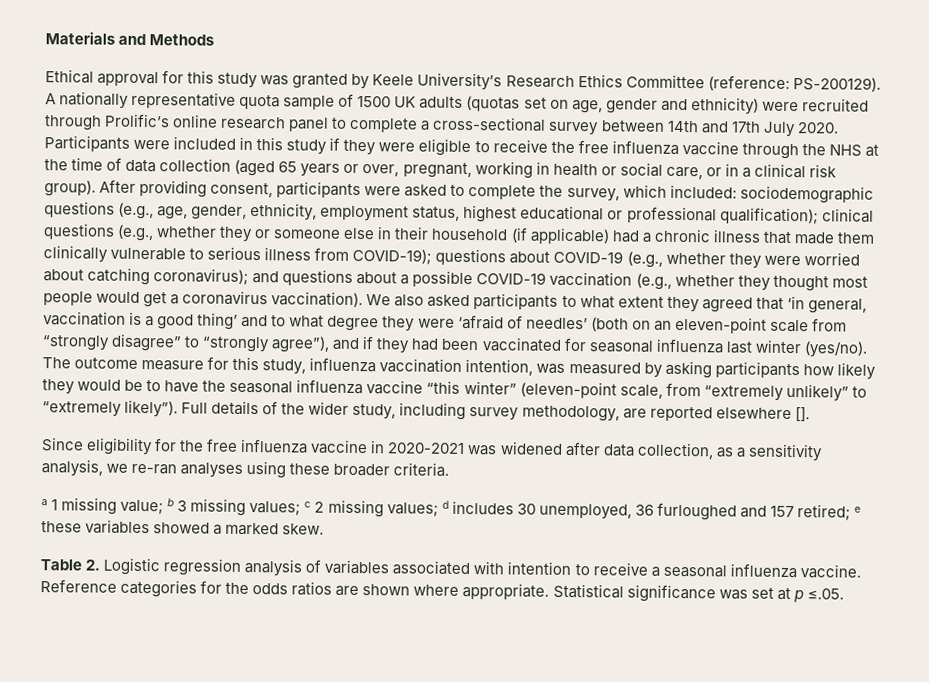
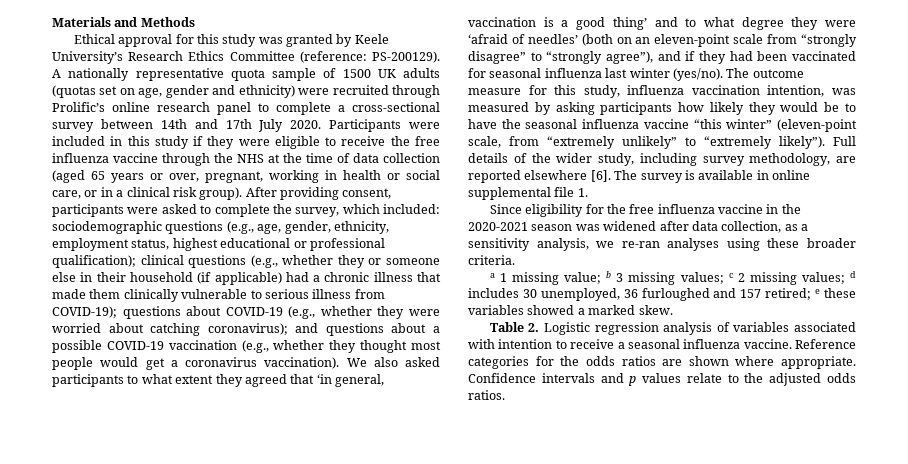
[794,407,810,422] []. -> [590,170,810,183] [468,187,588,200] [6]. The survey is available in online supplemental file 1.
[387,442,466,455] 2020-2021 -> [781,204,801,214] [468,222,573,231] the 2020-2021 season
[552,583,844,603] Statistical significance was set at p ≤.05. -> [468,373,856,386] [468,390,505,400] Confidence intervals and p values relate to the adjusted odds ratios.

